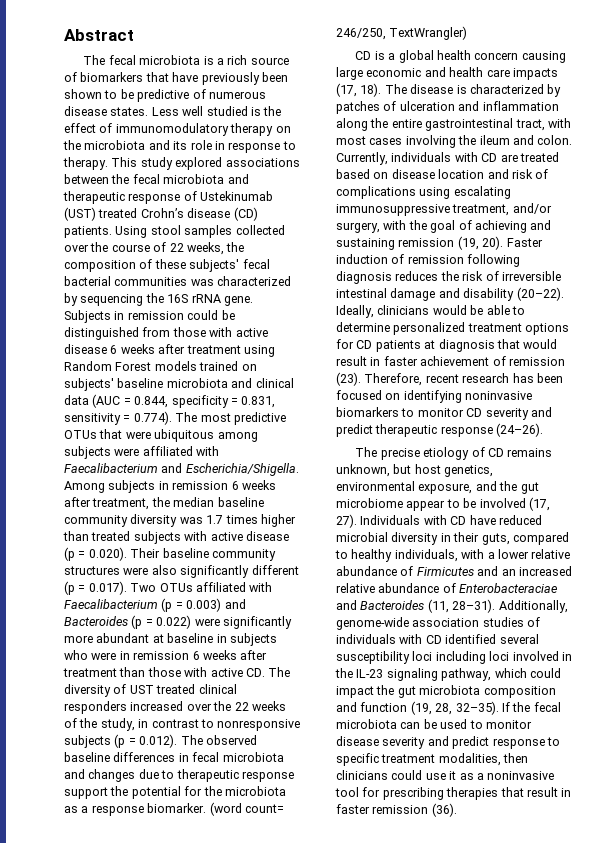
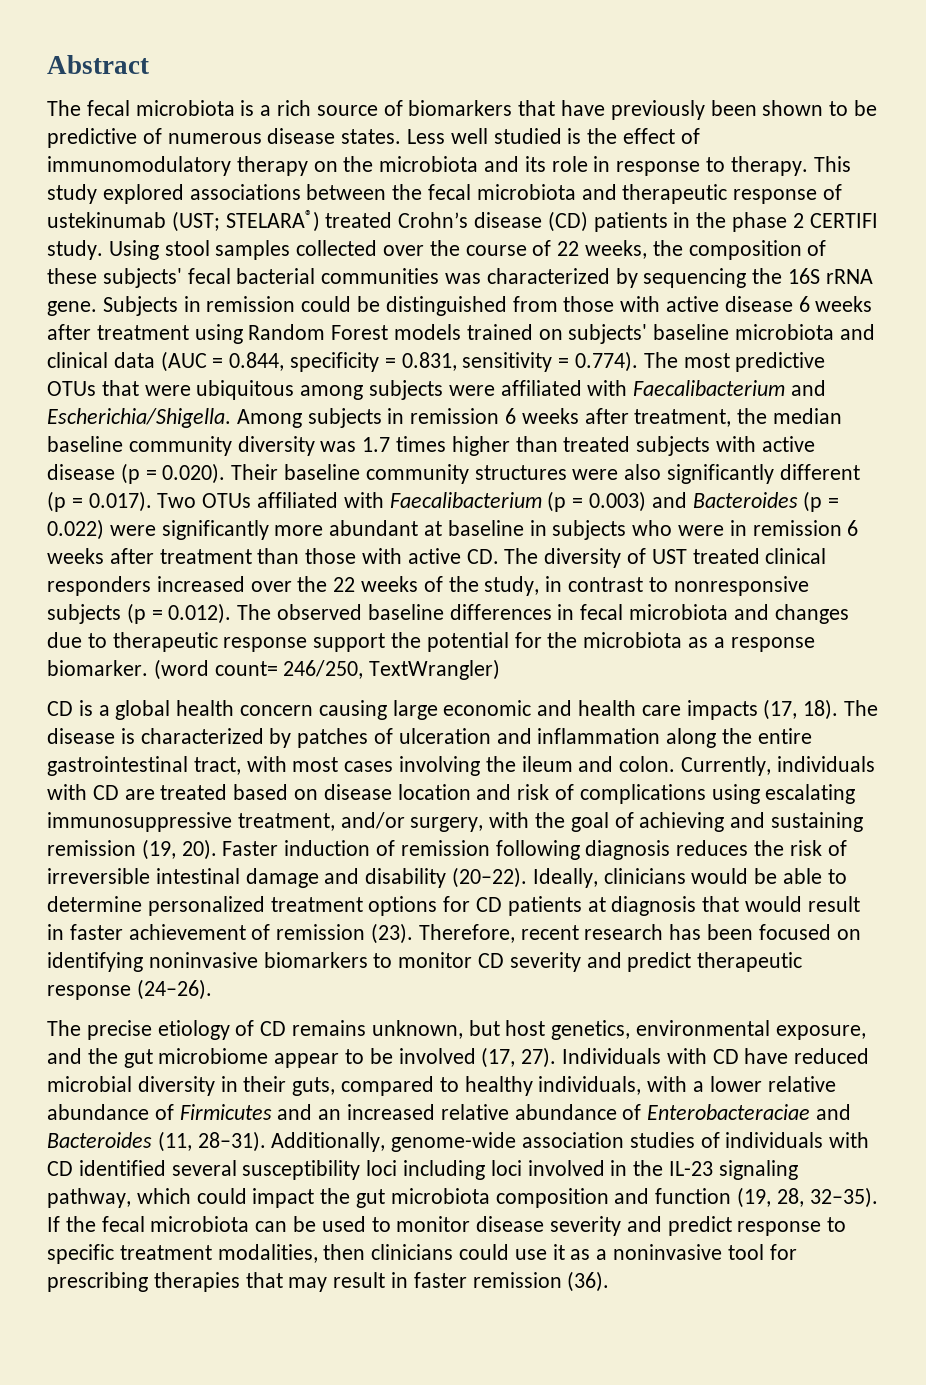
[200,191,274,201] [64,207,96,221] Ustekinumab (UST) -> [47,210,320,232] ustekinumab (UST; STELARA®)
[64,226,112,238] patients. -> [593,212,878,232] [47,240,103,260] patients in the phase 2 CERTIFI study.
(524, 792) none -> [288,1277,328,1292] may

